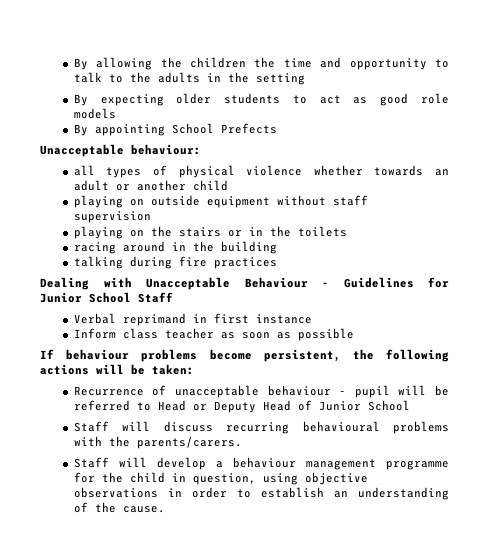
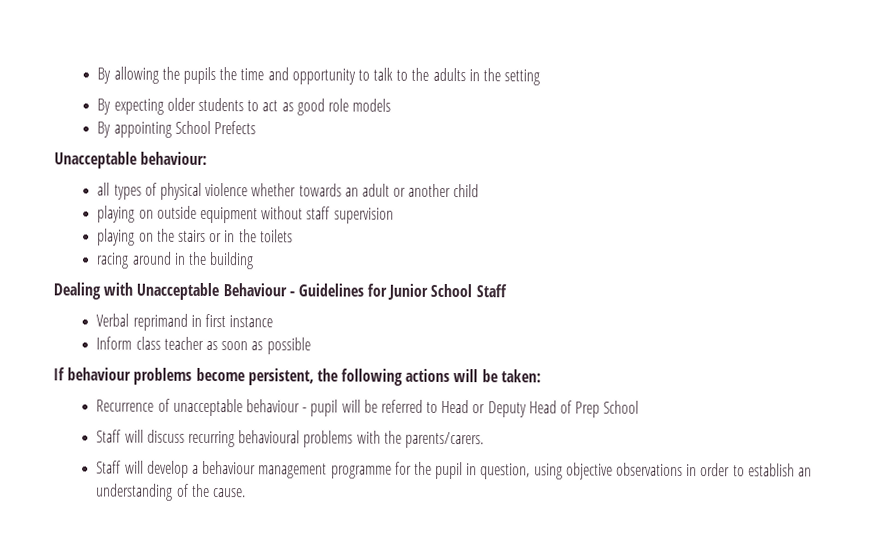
[189,57,246,68] children -> [182,66,216,85] pupils
[73,256,277,269] // talking during fire practices -> (255, 261) none
[318,401,361,411] Junior -> [575,401,601,418] Prep
[129,472,165,483] child -> [435,461,464,480] pupil

